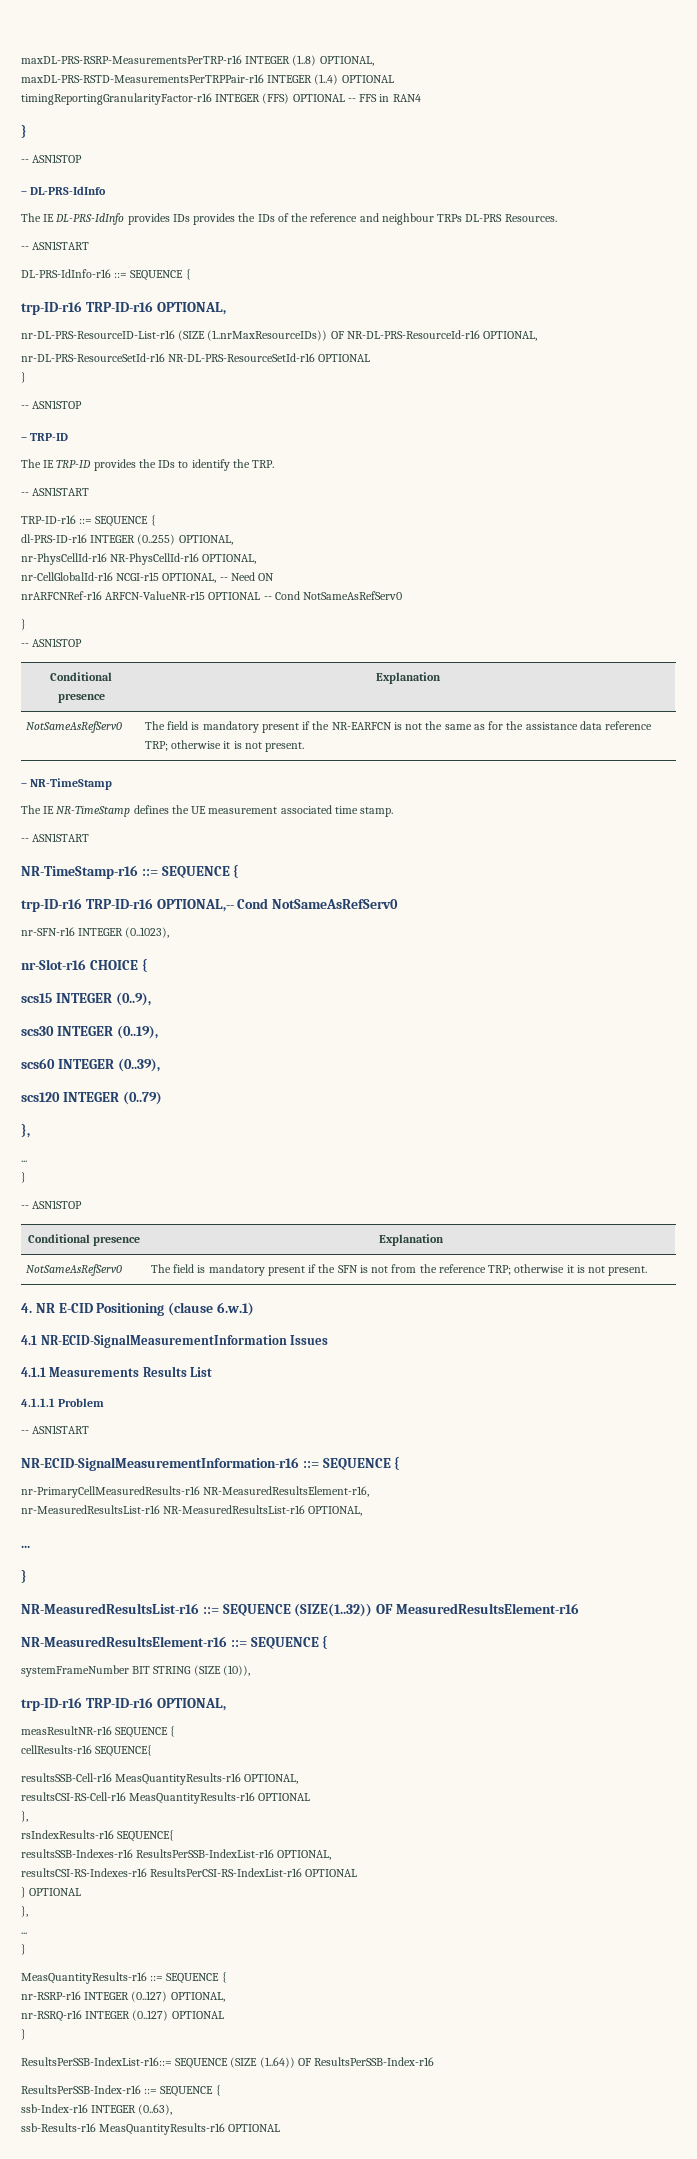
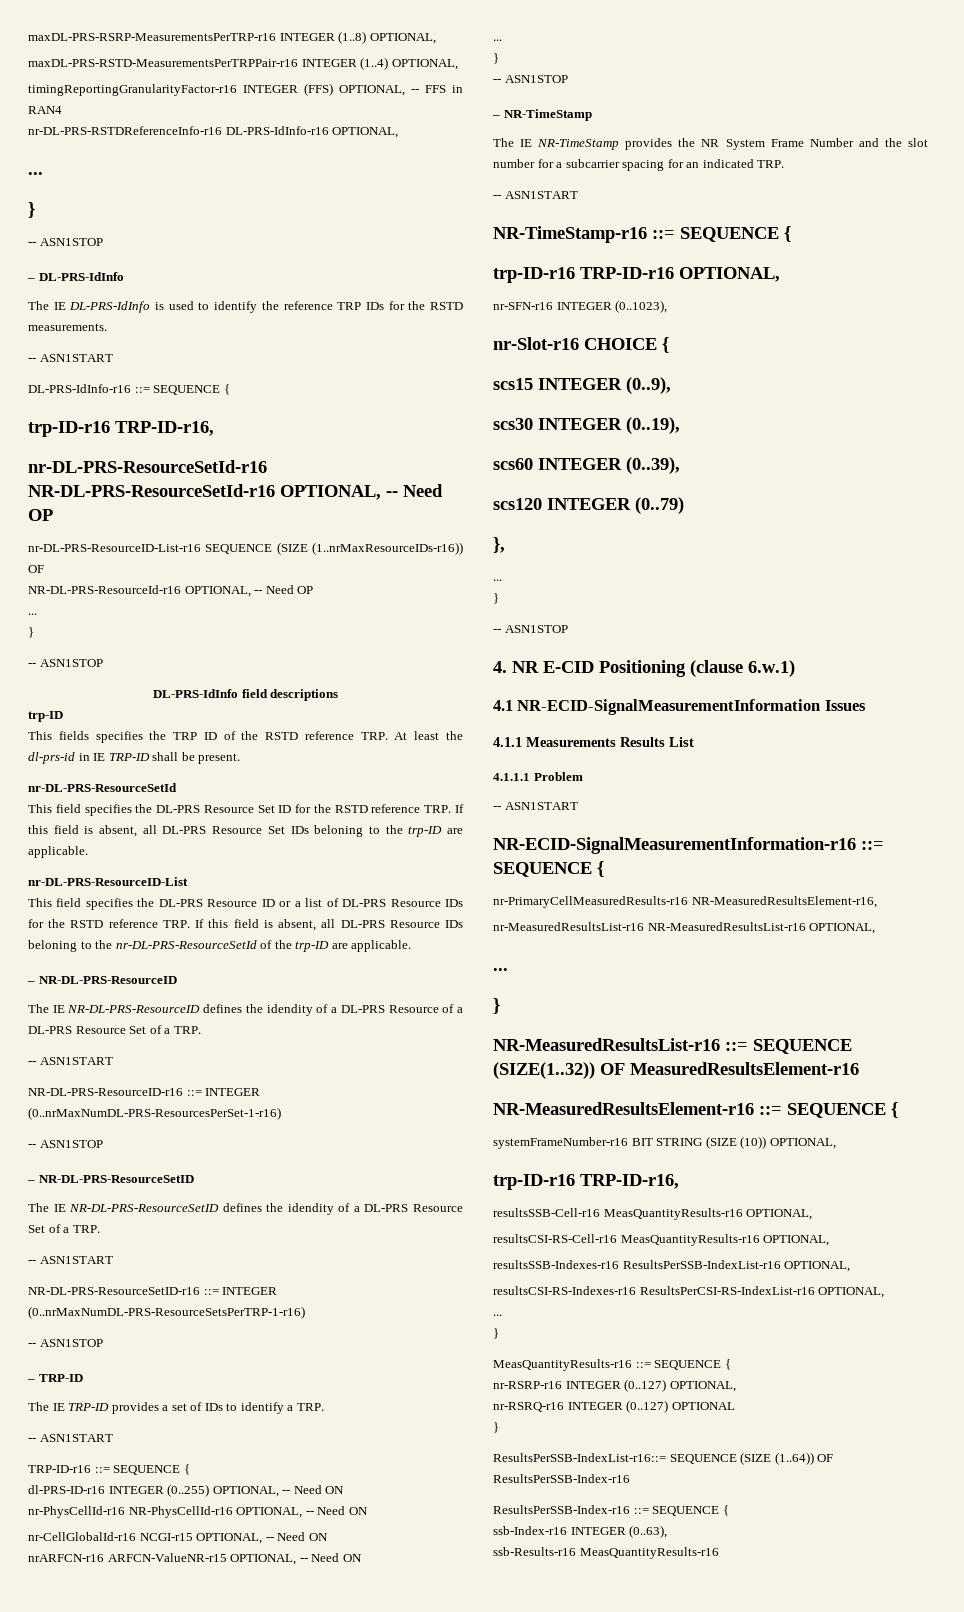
[341,75,394,83] OPTIONAL -> [391,59,458,70] OPTIONAL,
[292,94,345,102] OPTIONAL -> [339,85,405,96] OPTIONAL,
(421, 98) none -> [28,126,399,138] [28,172,43,175] // nr-DL-PRS-RSTDReferenceInfo-r16 DL-PRS-IdInfo-r16 OPTIONAL, // ...
[127,213,557,225] provides IDs provides the IDs of the reference and neighbour TRPs DL-PRS Resources. -> [155,301,463,313] [28,323,107,331] is used to identify the reference TRP IDs for the RSTD measurements.
[85,301,226,315] [21,330,538,341] [21,353,371,362] [21,372,26,383] TRP-ID-r16 OPTIONAL, // nr-DL-PRS-ResourceID-List-r16 (SIZE (1..nrMaxResourceIDs)) OF NR-DL-PRS-ResourceId-r16 OPTIONAL, // nr-DL-PRS-ResourceSetId-r16 NR-DL-PRS-ResourceSetId-r16 OPTIONAL // } -> [115,421,214,436] [28,460,267,473] [28,484,443,500] [28,509,53,521] [28,542,463,555] [28,565,44,573] [28,585,314,597] [28,613,37,615] [28,627,34,638] [28,659,103,667] [152,689,339,701] [28,711,63,722] [28,731,464,743] [28,752,241,764] [28,783,177,792] [28,804,465,816] [28,825,463,837] [28,846,88,858] [28,877,188,886] [28,898,463,910] [28,919,463,931] [28,940,412,952] [27,976,177,984] [28,1004,464,1016] [28,1025,201,1034] [28,1057,113,1065] [28,1088,261,1096] [28,1107,281,1120] [28,1140,103,1148] [27,1175,194,1183] [28,1203,463,1215] [28,1224,100,1233] [28,1256,113,1264] [28,1287,278,1295] [28,1306,305,1319] TRP-ID-r16, // nr-DL-PRS-ResourceSetId-r16 NR-DL-PRS-ResourceSetId-r16 OPTIONAL, -- Need OP // nr-DL-PRS-ResourceID-List-r16 SEQUENCE (SIZE (1..nrMaxResourceIDs-r16)) OF // NR-DL-PRS-ResourceId-r16 OPTIONAL, -- Need OP // ... // } // -- ASN1STOP // DL-PRS-IdInfo field descriptions // trp-ID // This fields specifies the TRP ID of the RSTD reference TRP. At least the dl-prs-id in IE TRP-ID shall be present. // nr-DL-PRS-ResourceSetId // This field specifies the DL-PRS Resource Set ID for the RSTD reference TRP. If this field is absent, all DL-PRS Resource Set IDs beloning to the trp-ID are applicable. // nr-DL-PRS-ResourceID-List // This field specifies the DL-PRS Resource ID or a list of DL-PRS Resource IDs for the RSTD reference TRP. If this field is absent, all DL-PRS Resource IDs beloning to the nr-DL-PRS-ResourceSetId of the trp-ID are applicable. // – NR-DL-PRS-ResourceID // The IE NR-DL-PRS-ResourceID defines the idendity of a DL-PRS Resource of a DL-PRS Resource Set of a TRP. // -- ASN1START // NR-DL-PRS-ResourceID-r16 ::= INTEGER (0..nrMaxNumDL-PRS-ResourcesPerSet-1-r16) // -- ASN1STOP // – NR-DL-PRS-ResourceSetID // The IE NR-DL-PRS-ResourceSetID defines the idendity of a DL-PRS Resource Set of a TRP. // -- ASN1START // NR-DL-PRS-ResourceSetID-r16 ::= INTEGER (0..nrMaxNumDL-PRS-ResourceSetsPerTRP-1-r16)
[138,459,156,468] the -> [162,1402,203,1411] a set of
[232,459,250,468] the -> [287,1405,294,1411] a
(233, 540) none -> [282,1485,345,1494] -- Need ON
(257, 559) none -> [305,1506,368,1515] -- Need ON
[21,591,403,600] [21,619,26,630] [21,638,83,647] [50,672,112,681] [57,693,105,703] [376,672,441,684] [25,721,122,733] [144,721,652,733] [144,740,305,752] nrARFCNRef-r16 ARFCN-ValueNR-r15 OPTIONAL -- Cond NotSameAsRefServ0 // } // -- ASN1STOP // Conditional presence | Explanation // NotSameAsRefServ0 | The field is mandatory present if the NR-EARFCN is not the same as for the assistance data reference TRP; otherwise it is not present. -> [28,1553,362,1565] [493,39,502,41] [493,53,499,64] [493,75,568,83] nrARFCN-r16 ARFCN-ValueNR-r15 OPTIONAL, -- Need ON // ... // } // -- ASN1STOP
[133,805,394,817] defines the UE measurement associated time stamp. -> [625,138,928,150] [493,159,785,171] provides the NR System Frame Number and the slot number for a subcarrier spacing for an indicated TRP.
[156,898,399,912] OPTIONAL,-- Cond NotSameAsRefServ0 -> [679,267,780,282] OPTIONAL,
[27,1234,141,1246] [379,1234,444,1246] [25,1264,122,1276] [150,1264,648,1276] // Conditional presence | Explanation // NotSameAsRefServ0 | The field is mandatory present if the SFN is not from the reference TRP; otherwise it is not present. -> (568, 629) none
[21,1665,129,1677] systemFrameNumber -> [493,1137,628,1149] systemFrameNumber-r16
[222,1665,250,1676] [21,1697,226,1711] [21,1726,176,1738] [21,1745,153,1757] (10)), // trp-ID-r16 TRP-ID-r16 OPTIONAL, // measResultNR-r16 SEQUENCE { // cellResults-r16 SEQUENCE{ -> [740,1136,836,1149] [493,1174,679,1190] (10)) OPTIONAL, // trp-ID-r16 TRP-ID-r16,
[258,1793,311,1801] [21,1811,28,1822] [21,1830,175,1842] OPTIONAL // }, // rsIndexResults-r16 SEQUENCE{ -> [763,1235,830,1246] OPTIONAL,
[305,1869,358,1877] [21,1887,82,1898] [21,1906,28,1917] OPTIONAL // } OPTIONAL // }, -> [818,1287,885,1298] OPTIONAL,
[228,2124,281,2132] OPTIONAL -> (719, 1553) none

